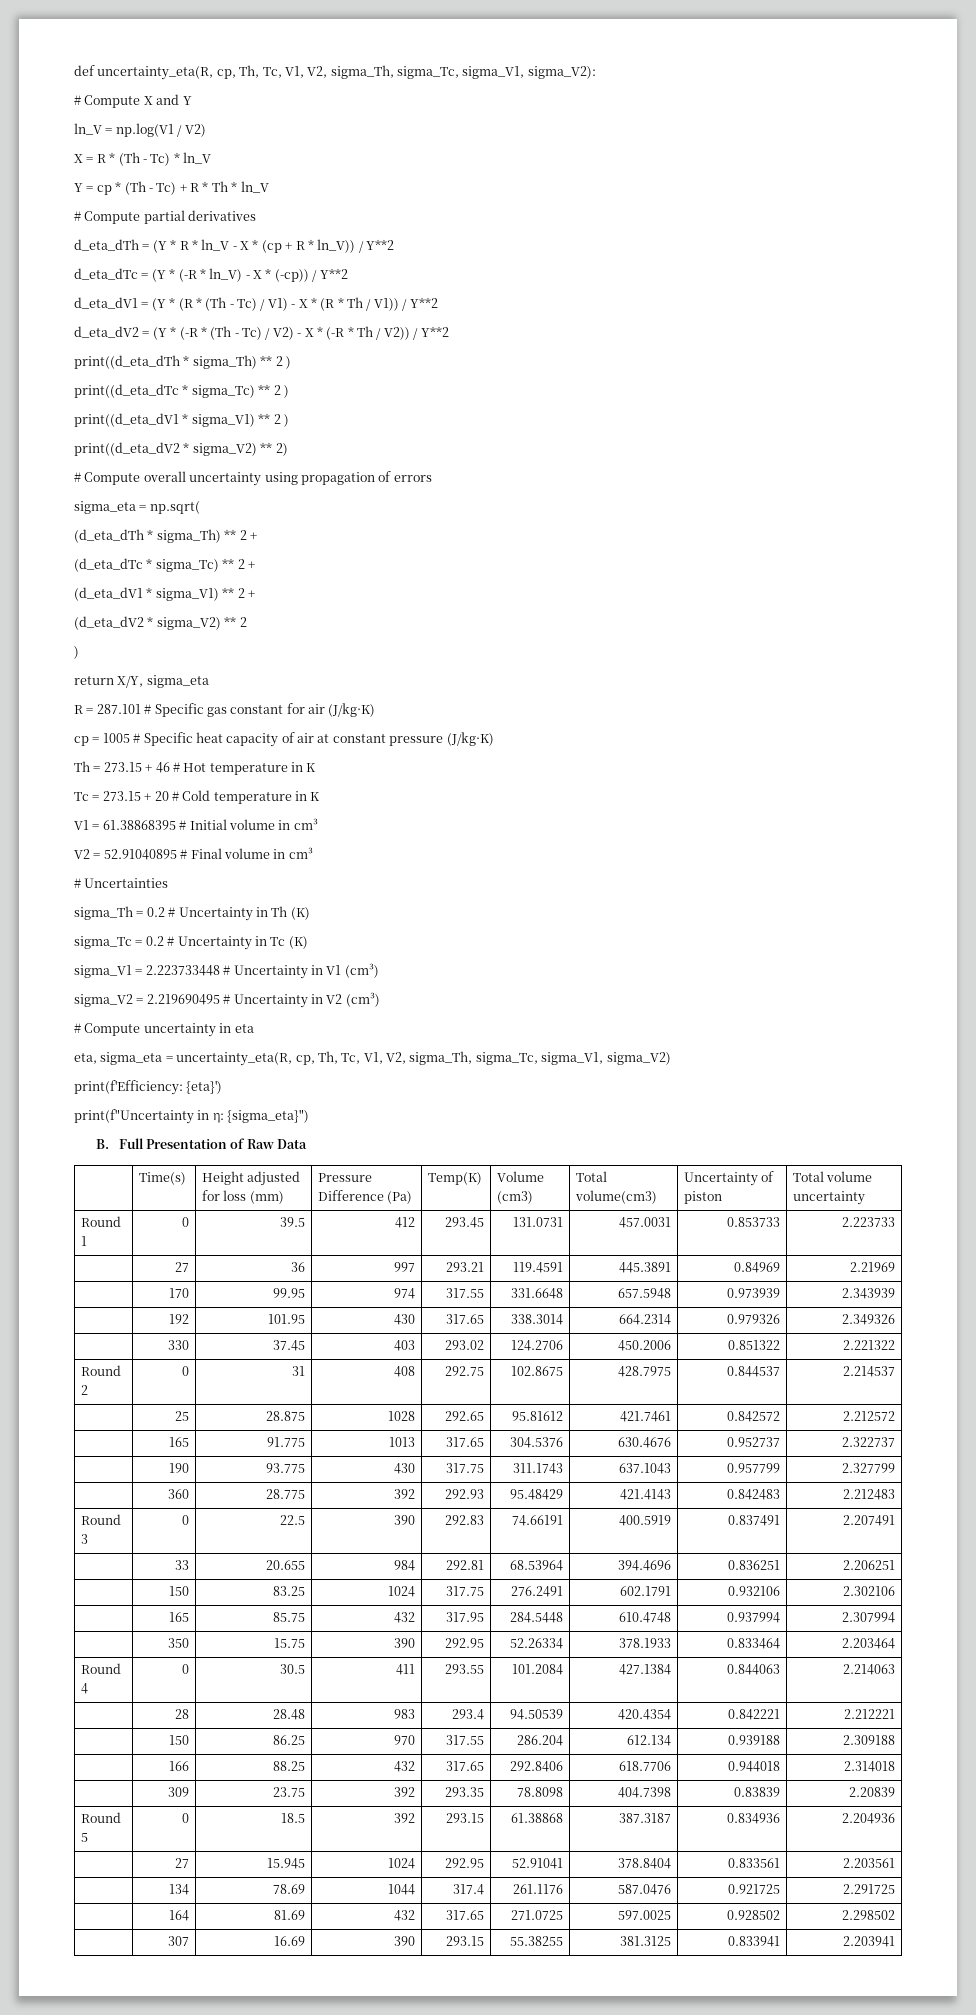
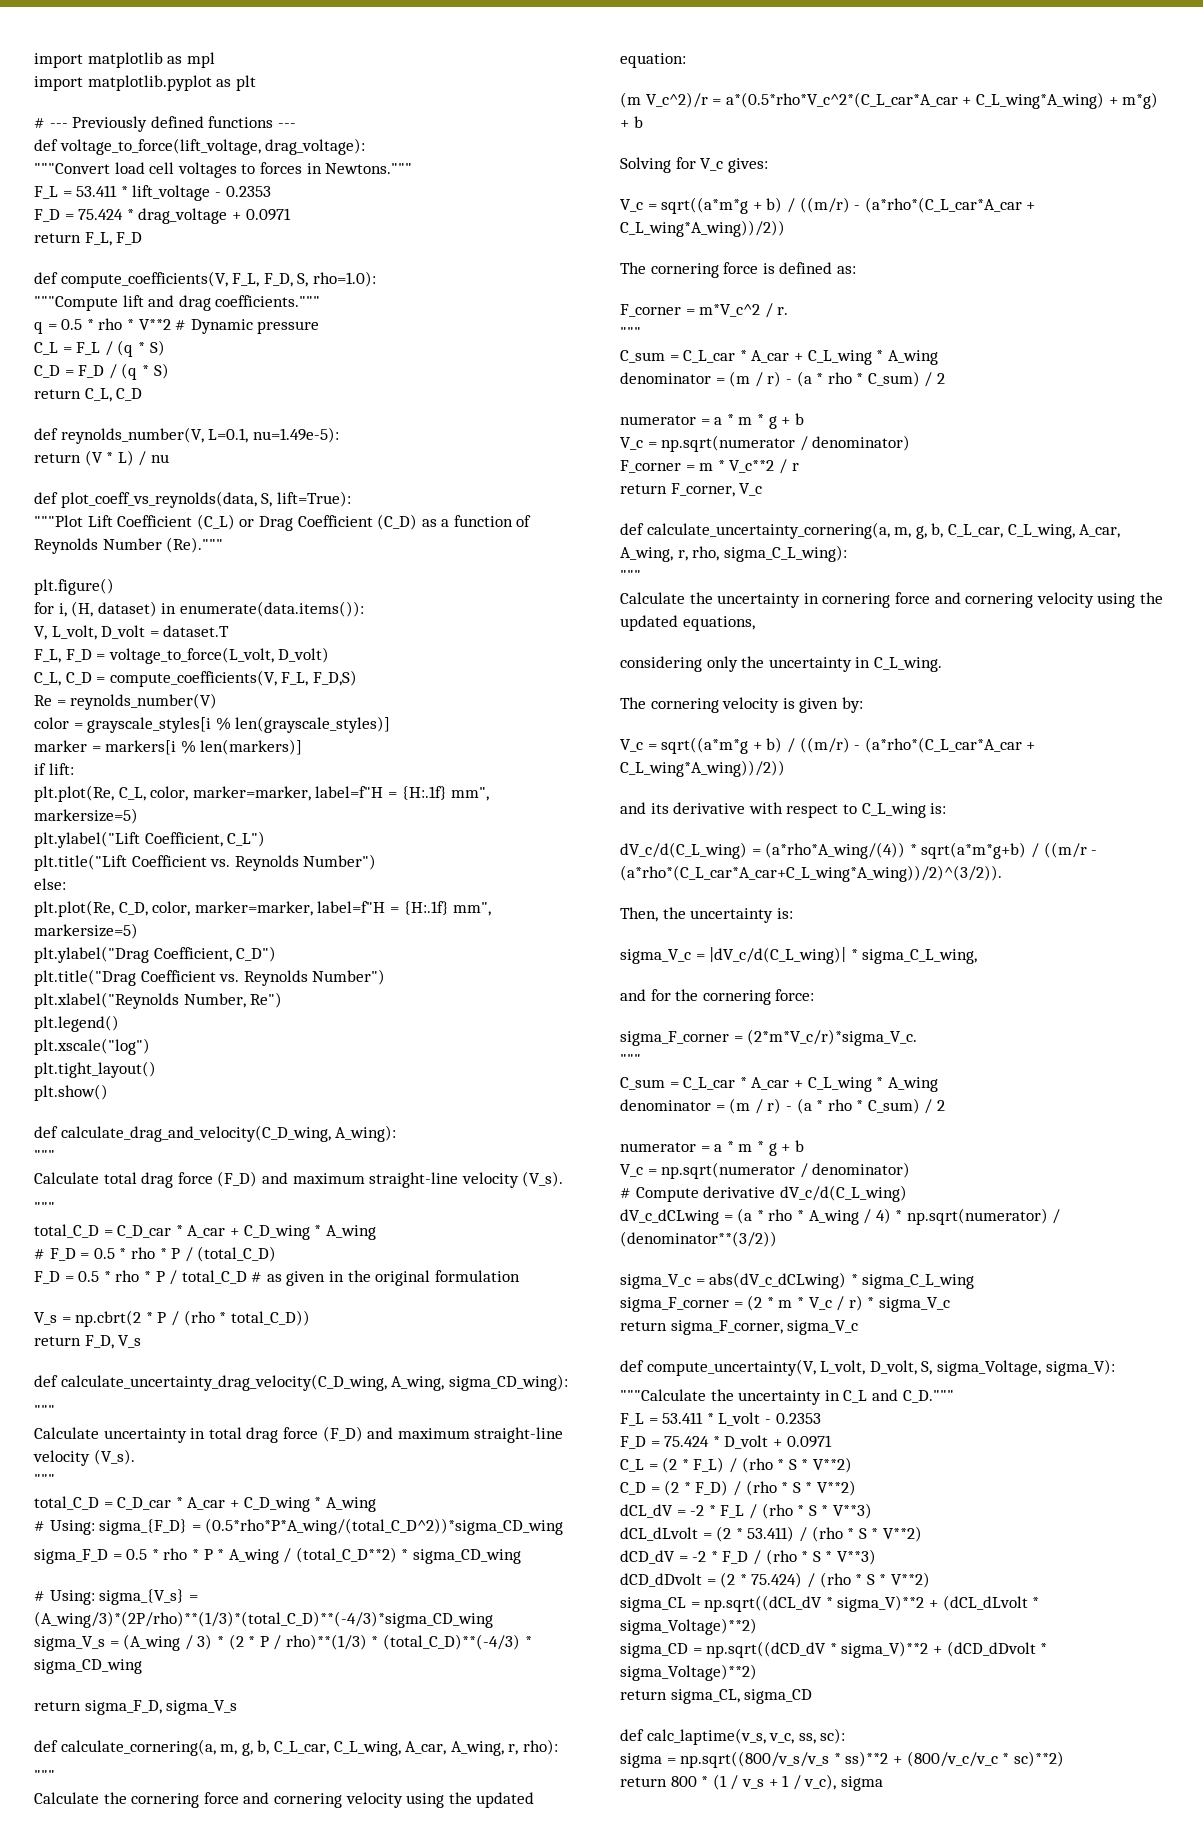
[74,65,596,80] [74,94,192,108] [74,123,206,137] [74,152,211,166] [74,181,269,195] [74,210,257,224] [74,239,394,253] [74,268,348,282] [74,297,438,311] [74,326,449,340] [74,355,291,369] [74,384,289,398] [74,413,289,427] [74,442,288,456] [74,471,432,486] [74,501,200,514] [74,529,257,543] [74,558,255,572] [74,587,255,601] [74,616,247,630] [74,646,79,659] [74,675,209,688] [74,703,376,717] [74,732,494,747] [74,761,317,775] [74,790,321,804] [74,818,318,830] [74,847,313,860] [74,878,169,888] [74,906,310,921] [74,936,308,950] [74,963,379,979] [74,992,380,1008] [74,1023,254,1037] [74,1051,671,1066] [74,1080,223,1095] [74,1109,310,1124] [96,1138,308,1149] [139,1172,187,1185] [202,1171,301,1186] [202,1190,284,1204] [318,1173,373,1182] [318,1190,413,1204] [428,1172,483,1185] [497,1171,545,1182] [497,1191,534,1204] [576,1171,608,1182] [575,1190,658,1204] [684,1171,775,1186] [684,1191,723,1204] [793,1171,873,1182] [793,1191,866,1205] [81,1216,122,1227] [81,1236,88,1246] [181,1217,189,1227] [279,1217,305,1227] [394,1217,415,1228] [444,1217,484,1228] [512,1217,563,1227] [618,1217,671,1228] [726,1217,780,1227] [841,1217,895,1227] [174,1262,189,1272] [290,1262,305,1272] [393,1262,415,1272] [445,1262,484,1272] [512,1262,563,1273] [618,1262,671,1273] [733,1262,780,1273] [849,1262,895,1272] [168,1288,189,1298] [272,1288,305,1298] [393,1288,415,1299] [445,1288,484,1298] [510,1288,563,1299] [617,1288,671,1299] [726,1288,780,1298] [841,1288,895,1299] [168,1314,189,1324] [267,1314,305,1324] [393,1314,415,1325] [445,1314,484,1324] [510,1314,563,1325] [618,1314,671,1325] [726,1314,780,1324] [841,1314,895,1325] [167,1340,189,1350] [272,1340,305,1351] [393,1340,415,1351] [444,1340,484,1350] [510,1340,563,1351] [617,1340,671,1351] [727,1340,780,1350] [842,1340,895,1350] [81,1365,122,1376] [81,1385,89,1395] [181,1366,189,1376] [291,1366,305,1376] [393,1366,415,1377] [444,1366,484,1376] [510,1366,563,1376] [617,1366,671,1377] [726,1366,780,1377] [842,1366,895,1377] [174,1411,189,1421] [265,1411,305,1421] [387,1411,415,1421] [444,1411,484,1421] [511,1411,563,1421] [619,1411,671,1422] [726,1411,780,1422] [842,1411,895,1421] [168,1437,189,1447] [266,1437,305,1447] [388,1437,415,1447] [445,1437,484,1447] [509,1437,563,1448] [617,1437,671,1448] [726,1437,780,1447] [841,1437,895,1447] [168,1463,189,1473] [265,1463,305,1473] [393,1463,415,1474] [445,1463,484,1473] [512,1463,563,1474] [618,1463,671,1474] [726,1463,780,1473] [841,1463,895,1473] [167,1489,189,1499] [265,1489,305,1499] [393,1489,415,1499] [444,1489,484,1499] [509,1489,563,1500] [619,1489,671,1500] [726,1489,780,1500] [842,1489,895,1500] [81,1514,122,1525] [81,1534,89,1544] [181,1515,189,1525] [279,1515,305,1525] [393,1515,415,1525] [444,1515,484,1525] [511,1515,563,1526] [618,1515,671,1526] [727,1515,780,1526] [842,1515,895,1526] [174,1560,189,1570] [265,1560,305,1570] [393,1560,415,1571] [445,1560,484,1570] [509,1560,563,1571] [617,1560,671,1571] [727,1560,780,1570] [842,1560,895,1570] [168,1586,189,1596] [272,1586,305,1596] [387,1586,415,1597] [445,1586,484,1596] [510,1586,563,1597] [619,1586,671,1596] [727,1586,780,1596] [842,1586,895,1596] [168,1612,189,1622] [272,1612,305,1622] [393,1612,415,1623] [445,1612,484,1622] [509,1612,563,1623] [618,1612,671,1623] [726,1612,780,1623] [841,1612,895,1623] [167,1638,189,1648] [273,1638,305,1648] [393,1638,415,1648] [444,1638,484,1648] [509,1638,563,1649] [618,1638,671,1648] [726,1638,780,1649] [841,1638,895,1649] [81,1663,122,1674] [81,1683,89,1694] [181,1664,189,1674] [279,1664,305,1674] [395,1664,415,1675] [444,1664,484,1674] [511,1664,563,1675] [618,1664,671,1675] [726,1664,780,1675] [842,1664,895,1675] [174,1709,189,1719] [272,1709,305,1720] [393,1709,415,1719] [451,1709,484,1720] [509,1709,563,1720] [617,1709,671,1720] [727,1709,780,1720] [843,1709,895,1719] [168,1735,189,1745] [272,1735,305,1745] [393,1735,415,1745] [445,1735,484,1745] [516,1735,563,1746] [626,1735,671,1746] [727,1735,780,1745] [842,1735,895,1745] [168,1761,189,1771] [272,1761,305,1771] [393,1761,415,1772] [445,1761,484,1771] [509,1761,563,1772] [618,1761,671,1771] [727,1761,780,1772] [843,1761,895,1772] [167,1787,189,1797] [272,1787,305,1797] [393,1787,415,1797] [444,1787,484,1797] [516,1787,563,1797] [617,1787,671,1798] [733,1787,780,1797] [848,1787,895,1797] [81,1812,122,1823] [81,1833,89,1842] [181,1813,189,1823] [280,1813,305,1823] [393,1813,415,1823] [445,1813,484,1823] [510,1813,563,1823] [618,1813,671,1823] [726,1813,780,1824] [841,1813,895,1824] [174,1858,189,1868] [266,1858,305,1869] [387,1858,415,1869] [444,1858,484,1868] [511,1858,563,1869] [617,1858,671,1869] [727,1858,780,1868] [842,1858,895,1868] [168,1884,189,1895] [272,1884,305,1894] [387,1884,415,1895] [452,1884,484,1895] [512,1884,563,1894] [617,1884,671,1895] [727,1884,780,1894] [842,1884,895,1894] [168,1910,189,1921] [273,1910,305,1920] [393,1910,415,1921] [445,1910,484,1920] [510,1910,563,1920] [617,1910,671,1920] [726,1910,780,1920] [841,1910,895,1920] [167,1936,189,1946] [273,1936,305,1946] [393,1936,415,1946] [445,1936,484,1946] [509,1936,563,1946] [619,1936,671,1946] [727,1936,780,1947] [842,1936,895,1947] def uncertainty_eta(R, cp, Th, Tc, V1, V2, sigma_Th, sigma_Tc, sigma_V1, sigma_V2): // # Compute X and Y // ln_V = np.log(V1 / V2) // X = R * (Th - Tc) * ln_V // Y = cp * (Th - Tc) + R * Th * ln_V // # Compute partial derivatives // d_eta_dTh = (Y * R * ln_V - X * (cp + R * ln_V)) / Y**2 // d_eta_dTc = (Y * (-R * ln_V) - X * (-cp)) / Y**2 // d_eta_dV1 = (Y * (R * (Th - Tc) / V1) - X * (R * Th / V1)) / Y**2 // d_eta_dV2 = (Y * (-R * (Th - Tc) / V2) - X * (-R * Th / V2)) / Y**2 // print((d_eta_dTh * sigma_Th) ** 2 ) // print((d_eta_dTc * sigma_Tc) ** 2 ) // print((d_eta_dV1 * sigma_V1) ** 2 ) // print((d_eta_dV2 * sigma_V2) ** 2) // # Compute overall uncertainty using propagation of errors // sigma_eta = np.sqrt( // (d_eta_dTh * sigma_Th) ** 2 + // (d_eta_dTc * sigma_Tc) ** 2 + // (d_eta_dV1 * sigma_V1) ** 2 + // (d_eta_dV2 * sigma_V2) ** 2 // ) // return X/Y, sigma_eta // R = 287.101 # Specific gas constant for air (J/kg·K) // cp = 1005 # Specific heat capacity of air at constant pressure (J/kg·K) // Th = 273.15 + 46 # Hot temperature in K // Tc = 273.15 + 20 # Cold temperature in K // V1 = 61.38868395 # Initial volume in cm³ // V2 = 52.91040895 # Final volume in cm³ // # Uncertainties // sigma_Th = 0.2 # Uncertainty in Th (K) // sigma_Tc = 0.2 # Uncertainty in Tc (K) // sigma_V1 = 2.223733448 # Uncertainty in V1 (cm³) // sigma_V2 = 2.219690495 # Uncertainty in V2 (cm³) // # Compute uncertainty in eta // eta, sigma_eta = uncertainty_eta(R, cp, Th, Tc, V1, V2, sigma_Th, sigma_Tc, sigma_V1, sigma_V2) // print(f'Efficiency: {eta}') // print(f"Uncertainty in η: {sigma_eta}") // B. Full Presentation of Raw Data // | Time(s) | Height adjusted for loss (mm) | Pressure Difference (Pa) | Temp(K) | Volume (cm3) | Total volume(cm3) | Uncertainty of piston | Total volume uncertainty // Round 1 | 0 | 39.5 | 412 | 293.45 | 131.0731 | 457.0031 | 0.853733 | 2.223733 // | 27 | 36 | 997 | 293.21 | 119.4591 | 445.3891 | 0.84969 | 2.21969 // | 170 | 99.95 | 974 | 317.55 | 331.6648 | 657.5948 | 0.973939 | 2.343939 // | 192 | 101.95 | 430 | 317.65 | 338.3014 | 664.2314 | 0.979326 | 2.349326 // | 330 | 37.45 | 403 | 293.02 | 124.2706 | 450.2006 | 0.851322 | 2.221322 // Round 2 | 0 | 31 | 408 | 292.75 | 102.8675 | 428.7975 | 0.844537 | 2.214537 // | 25 | 28.875 | 1028 | 292.65 | 95.81612 | 421.7461 | 0.842572 | 2.212572 // | 165 | 91.775 | 1013 | 317.65 | 304.5376 | 630.4676 | 0.952737 | 2.322737 // | 190 | 93.775 | 430 | 317.75 | 311.1743 | 637.1043 | 0.957799 | 2.327799 // | 360 | 28.775 | 392 | 292.93 | 95.48429 | 421.4143 | 0.842483 | 2.212483 // Round 3 | 0 | 22.5 | 390 | 292.83 | 74.66191 | 400.5919 | 0.837491 | 2.207491 // | 33 | 20.655 | 984 | 292.81 | 68.53964 | 394.4696 | 0.836251 | 2.206251 // | 150 | 83.25 | 1024 | 317.75 | 276.2491 | 602.1791 | 0.932106 | 2.302106 // | 165 | 85.75 | 432 | 317.95 | 284.5448 | 610.4748 | 0.937994 | 2.307994 // | 350 | 15.75 | 390 | 292.95 | 52.26334 | 378.1933 | 0.833464 | 2.203464 // Round 4 | 0 | 30.5 | 411 | 293.55 | 101.2084 | 427.1384 | 0.844063 | 2.214063 // | 28 | 28.48 | 983 | 293.4 | 94.50539 | 420.4354 | 0.842221 | 2.212221 // | 150 | 86.25 | 970 | 317.55 | 286.204 | 612.134 | 0.939188 | 2.309188 // | 166 | 88.25 | 432 | 317.65 | 292.8406 | 618.7706 | 0.944018 | 2.314018 // | 309 | 23.75 | 392 | 293.35 | 78.8098 | 404.7398 | 0.83839 | 2.20839 // Round 5 | 0 | 18.5 | 392 | 293.15 | 61.38868 | 387.3187 | 0.834936 | 2.204936 // | 27 | 15.945 | 1024 | 292.95 | 52.91041 | 378.8404 | 0.833561 | 2.203561 // | 134 | 78.69 | 1044 | 317.4 | 261.1176 | 587.0476 | 0.921725 | 2.291725 // | 164 | 81.69 | 432 | 317.65 | 271.0725 | 597.0025 | 0.928502 | 2.298502 // | 307 | 16.69 | 390 | 293.15 | 55.38255 | 381.3125 | 0.833941 | 2.203941 -> [34,52,215,68] [34,75,256,91] [34,116,296,132] [34,138,366,155] [34,162,413,178] [34,185,271,201] [34,208,291,224] [34,232,143,246] [34,271,376,288] [34,295,321,311] [34,318,320,334] [34,340,165,357] [34,363,169,380] [34,388,143,402] [34,427,339,444] [34,450,169,466] [34,491,351,508] [34,514,532,531] [34,537,224,554] [34,578,114,595] [34,601,364,617] [34,625,230,640] [34,647,330,664] [34,670,357,687] [34,693,218,710] [34,716,391,733] [34,739,303,755] [34,763,74,775] [34,785,490,802] [34,808,138,824] [34,831,266,848] [34,854,377,871] [34,878,66,890] [34,900,492,917] [34,923,138,939] [34,946,277,963] [34,969,386,986] [34,992,283,1009] [34,1015,119,1032] [34,1038,150,1055] [34,1061,156,1078] [34,1084,108,1101] [34,1125,397,1142] [34,1150,55,1161] [34,1171,564,1188] [34,1202,55,1213] [34,1224,376,1240] [34,1246,277,1262] [34,1270,520,1286] [34,1310,310,1327] [34,1335,142,1349] [34,1374,568,1391] [34,1405,55,1416] [34,1426,564,1443] [33,1449,135,1466] [34,1474,55,1485] [34,1496,376,1512] [34,1518,564,1535] [34,1547,522,1564] [34,1589,198,1605] [34,1611,493,1628] [34,1634,532,1651] [34,1659,142,1674] [34,1700,238,1715] [34,1739,558,1756] [34,1770,55,1781] [34,1792,535,1808] [620,53,686,68] [620,92,1159,109] [620,116,643,128] [620,157,768,173] [620,197,1036,214] [620,220,785,237] [620,262,856,278] [620,303,789,318] [620,327,641,338] [620,350,938,365] [620,371,946,387] [620,413,804,429] [620,435,911,452] [620,459,799,474] [620,483,763,497] [620,522,1121,539] [620,545,847,562] [620,570,641,581] [620,592,1163,608] [620,615,755,631] [620,656,942,672] [620,697,863,713] [620,737,1036,754] [620,760,785,777] [620,802,947,818] [620,842,1098,859] [620,865,1002,882] [620,907,793,923] [620,947,978,964] [620,989,815,1005] [620,1029,918,1046] [620,1054,641,1065] [620,1077,938,1092] [620,1098,946,1114] [620,1140,804,1156] [620,1162,911,1179] [620,1185,907,1202] [620,1208,1061,1225] [620,1231,777,1247] [620,1272,975,1289] [620,1295,950,1312] [620,1320,859,1335] [620,1359,1115,1376] [620,1389,954,1405] [620,1412,821,1426] [620,1435,832,1449] [620,1457,852,1473] [620,1480,856,1496] [620,1503,872,1519] [620,1526,922,1542] [620,1549,876,1565] [620,1572,930,1588] [620,1595,1040,1612] [620,1618,757,1635] [620,1641,1048,1658] [620,1664,757,1681] [620,1689,813,1704] [620,1728,846,1745] [620,1751,1064,1768] [620,1774,883,1791] import matplotlib as mpl // import matplotlib.pyplot as plt // # --- Previously defined functions --- // def voltage_to_force(lift_voltage, drag_voltage): // """Convert load cell voltages to forces in Newtons.""" // F_L = 53.411 * lift_voltage - 0.2353 // F_D = 75.424 * drag_voltage + 0.0971 // return F_L, F_D // def compute_coefficients(V, F_L, F_D, S, rho=1.0): // """Compute lift and drag coefficients.""" // q = 0.5 * rho * V**2 # Dynamic pressure // C_L = F_L / (q * S) // C_D = F_D / (q * S) // return C_L, C_D // def reynolds_number(V, L=0.1, nu=1.49e-5): // return (V * L) / nu // def plot_coeff_vs_reynolds(data, S, lift=True): // """Plot Lift Coefficient (C_L) or Drag Coefficient (C_D) as a function of Reynolds Number (Re).""" // plt.figure() // for i, (H, dataset) in enumerate(data.items()): // V, L_volt, D_volt = dataset.T // F_L, F_D = voltage_to_force(L_volt, D_volt) // C_L, C_D = compute_coefficients(V, F_L, F_D,S) // Re = reynolds_number(V) // color = grayscale_styles[i % len(grayscale_styles)] // marker = markers[i % len(markers)] // if lift: // plt.plot(Re, C_L, color, marker=marker, label=f"H = {H:.1f} mm", markersize=5) // plt.ylabel("Lift Coefficient, C_L") // plt.title("Lift Coefficient vs. Reynolds Number") // else: // plt.plot(Re, C_D, color, marker=marker, label=f"H = {H:.1f} mm", markersize=5) // plt.ylabel("Drag Coefficient, C_D") // plt.title("Drag Coefficient vs. Reynolds Number") // plt.xlabel("Reynolds Number, Re") // plt.legend() // plt.xscale("log") // plt.tight_layout() // plt.show() // def calculate_drag_and_velocity(C_D_wing, A_wing): // """ // Calculate total drag force (F_D) and maximum straight-line velocity (V_s). // """ // total_C_D = C_D_car * A_car + C_D_wing * A_wing // # F_D = 0.5 * rho * P / (total_C_D) // F_D = 0.5 * rho * P / total_C_D # as given in the original formulation // V_s = np.cbrt(2 * P / (rho * total_C_D)) // return F_D, V_s // def calculate_uncertainty_drag_velocity(C_D_wing, A_wing, sigma_CD_wing): // """ // Calculate uncertainty in total drag force (F_D) and maximum straight-line velocity (V_s). // """ // total_C_D = C_D_car * A_car + C_D_wing * A_wing // # Using: sigma_{F_D} = (0.5*rho*P*A_wing/(total_C_D^2))*sigma_CD_wing // sigma_F_D = 0.5 * rho * P * A_wing / (total_C_D**2) * sigma_CD_wing // # Using: sigma_{V_s} = (A_wing/3)*(2P/rho)**(1/3)*(total_C_D)**(-4/3)*sigma_CD_wing // sigma_V_s = (A_wing / 3) * (2 * P / rho)**(1/3) * (total_C_D)**(-4/3) * sigma_CD_wing // return sigma_F_D, sigma_V_s // def calculate_cornering(a, m, g, b, C_L_car, C_L_wing, A_car, A_wing, r, rho): // """ // Calculate the cornering force and cornering velocity using the updated equation: // (m V_c^2)/r = a*(0.5*rho*V_c^2*(C_L_car*A_car + C_L_wing*A_wing) + m*g) + b // Solving for V_c gives: // V_c = sqrt((a*m*g + b) / ((m/r) - (a*rho*(C_L_car*A_car + C_L_wing*A_wing))/2)) // The cornering force is defined as: // F_corner = m*V_c^2 / r. // """ // C_sum = C_L_car * A_car + C_L_wing * A_wing // denominator = (m / r) - (a * rho * C_sum) / 2 // numerator = a * m * g + b // V_c = np.sqrt(numerator / denominator) // F_corner = m * V_c**2 / r // return F_corner, V_c // def calculate_uncertainty_cornering(a, m, g, b, C_L_car, C_L_wing, A_car, A_wing, r, rho, sigma_C_L_wing): // """ // Calculate the uncertainty in cornering force and cornering velocity using the updated equations, // considering only the uncertainty in C_L_wing. // The cornering velocity is given by: // V_c = sqrt((a*m*g + b) / ((m/r) - (a*rho*(C_L_car*A_car + C_L_wing*A_wing))/2)) // and its derivative with respect to C_L_wing is: // dV_c/d(C_L_wing) = (a*rho*A_wing/(4)) * sqrt(a*m*g+b) / ((m/r - (a*rho*(C_L_car*A_car+C_L_wing*A_wing))/2)^(3/2)). // Then, the uncertainty is: // sigma_V_c = |dV_c/d(C_L_wing)| * sigma_C_L_wing, // and for the cornering force: // sigma_F_corner = (2*m*V_c/r)*sigma_V_c. // """ // C_sum = C_L_car * A_car + C_L_wing * A_wing // denominator = (m / r) - (a * rho * C_sum) / 2 // numerator = a * m * g + b // V_c = np.sqrt(numerator / denominator) // # Compute derivative dV_c/d(C_L_wing) // dV_c_dCLwing = (a * rho * A_wing / 4) * np.sqrt(numerator) / (denominator**(3/2)) // sigma_V_c = abs(dV_c_dCLwing) * sigma_C_L_wing // sigma_F_corner = (2 * m * V_c / r) * sigma_V_c // return sigma_F_corner, sigma_V_c // def compute_uncertainty(V, L_volt, D_volt, S, sigma_Voltage, sigma_V): // """Calculate the uncertainty in C_L and C_D.""" // F_L = 53.411 * L_volt - 0.2353 // F_D = 75.424 * D_volt + 0.0971 // C_L = (2 * F_L) / (rho * S * V**2) // C_D = (2 * F_D) / (rho * S * V**2) // dCL_dV = -2 * F_L / (rho * S * V**3) // dCL_dLvolt = (2 * 53.411) / (rho * S * V**2) // dCD_dV = -2 * F_D / (rho * S * V**3) // dCD_dDvolt = (2 * 75.424) / (rho * S * V**2) // sigma_CL = np.sqrt((dCL_dV * sigma_V)**2 + (dCL_dLvolt * sigma_Voltage)**2) // sigma_CD = np.sqrt((dCD_dV * sigma_V)**2 + (dCD_dDvolt * sigma_Voltage)**2) // return sigma_CL, sigma_CD // def calc_laptime(v_s, v_c, ss, sc): // sigma = np.sqrt((800/v_s/v_s * ss)**2 + (800/v_c/v_c * sc)**2) // return 800 * (1 / v_s + 1 / v_c), sigma

